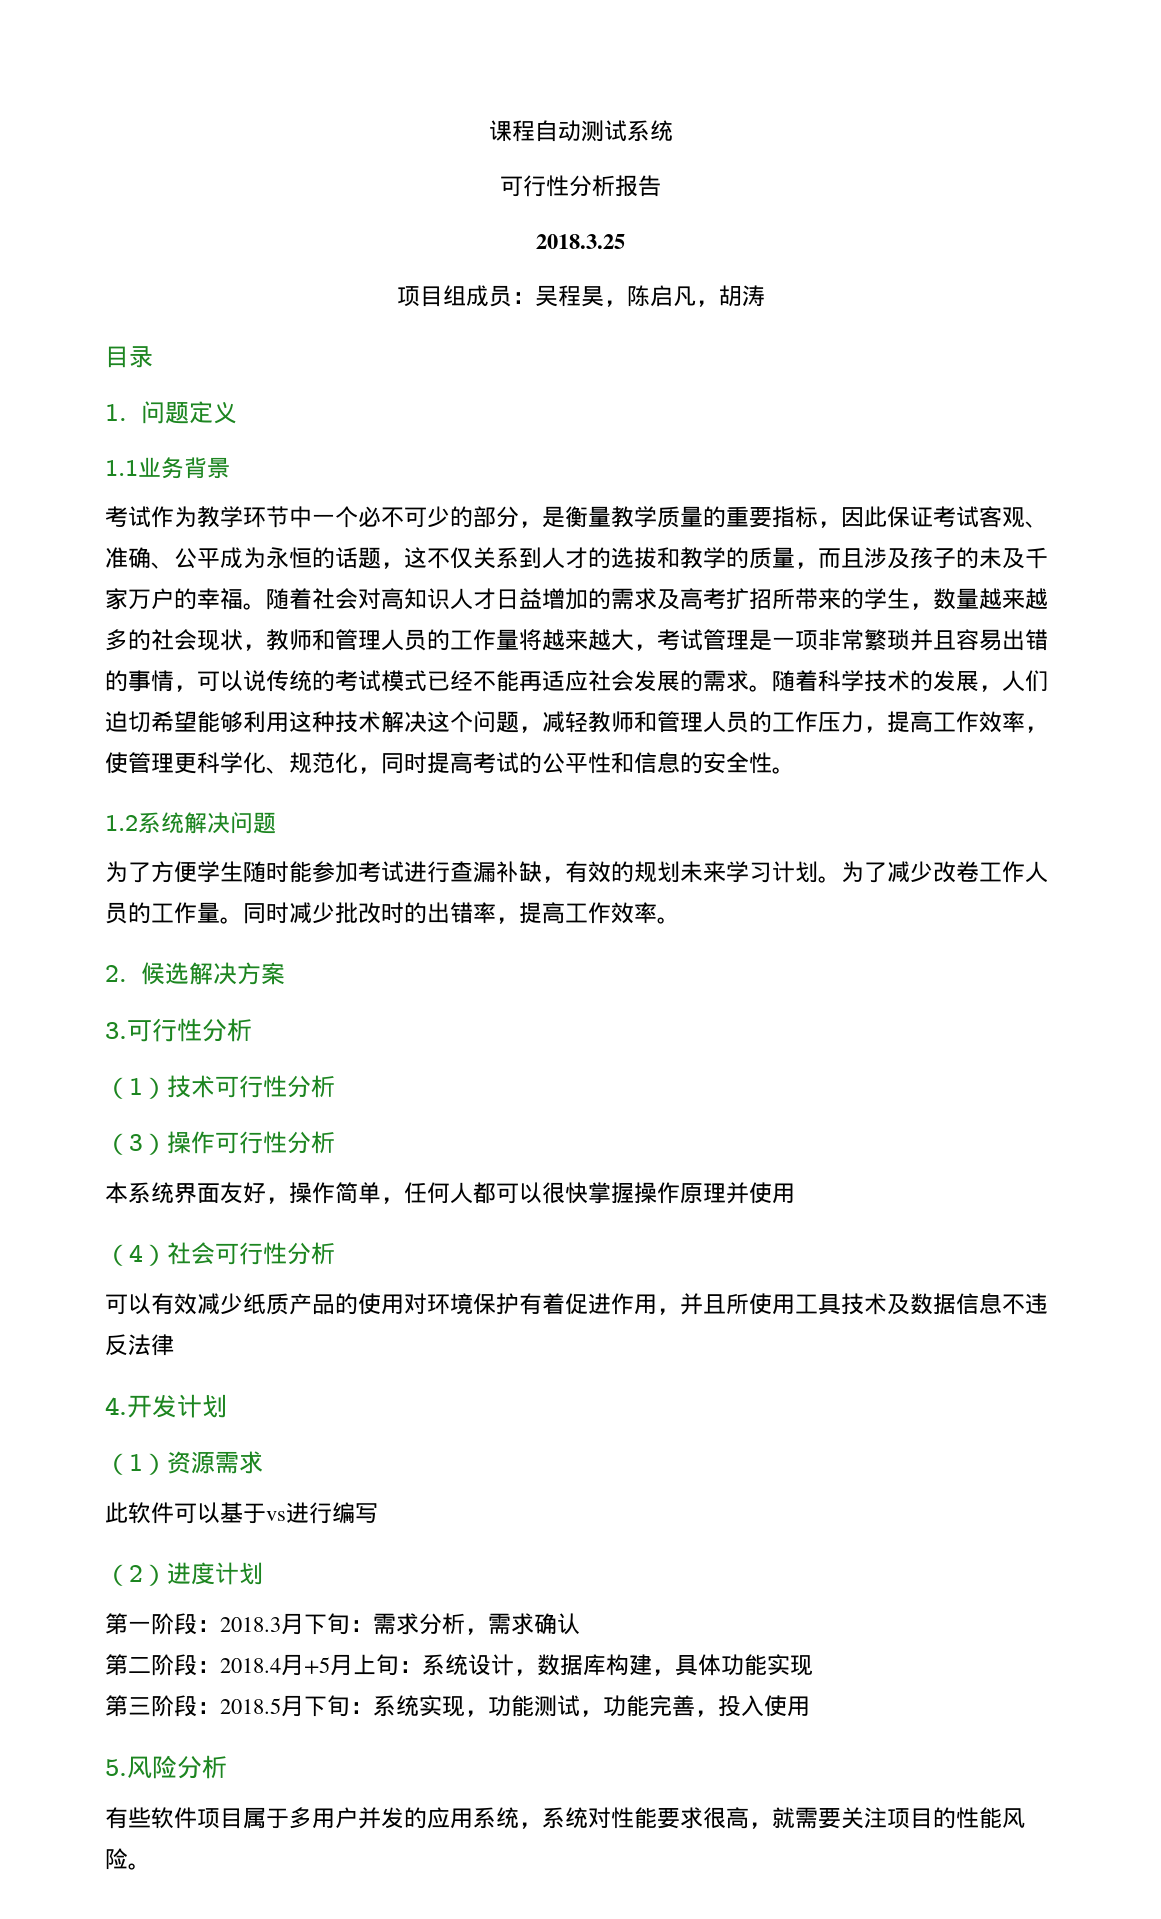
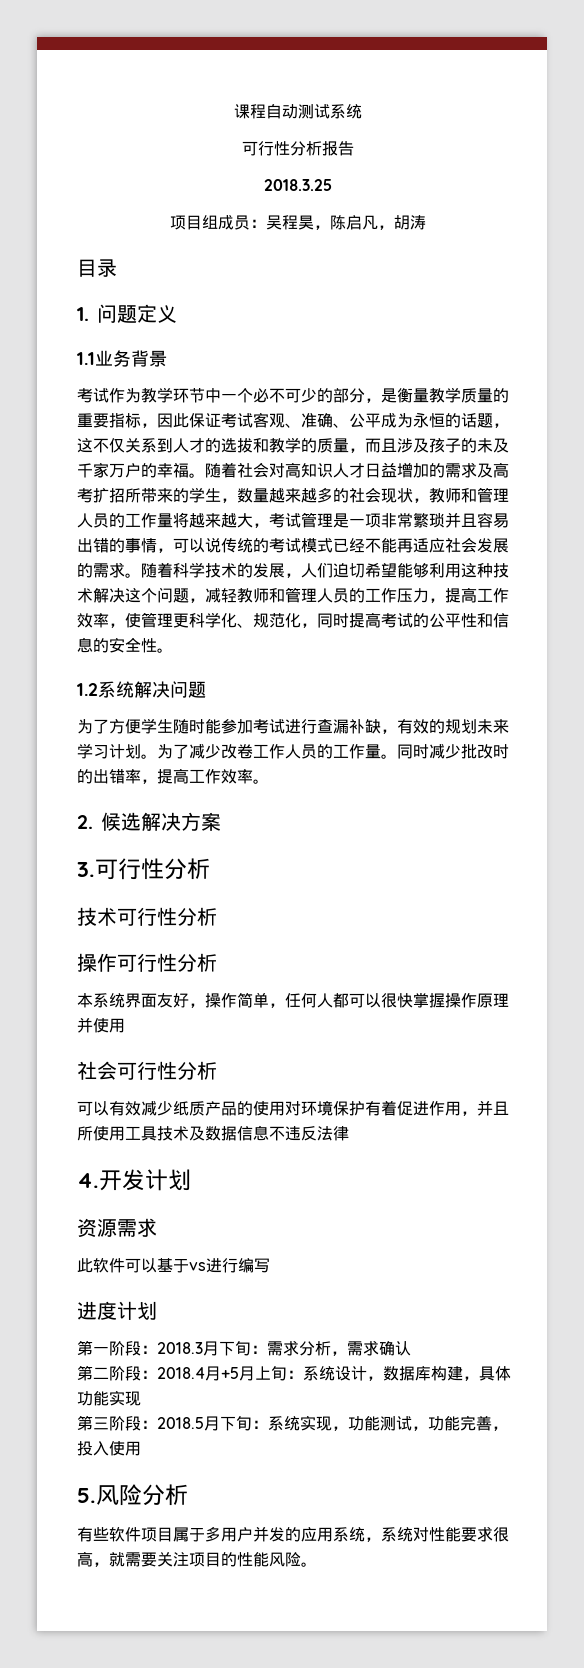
[105,1077,167,1099] （1） -> (210, 869) none
[105,1133,167,1155] （3） -> (217, 916) none
[105,1244,167,1266] （4） -> (125, 1025) none
[105,1453,167,1475] （1） -> (191, 1180) none
[105,1564,167,1586] （2） -> (270, 1265) none

